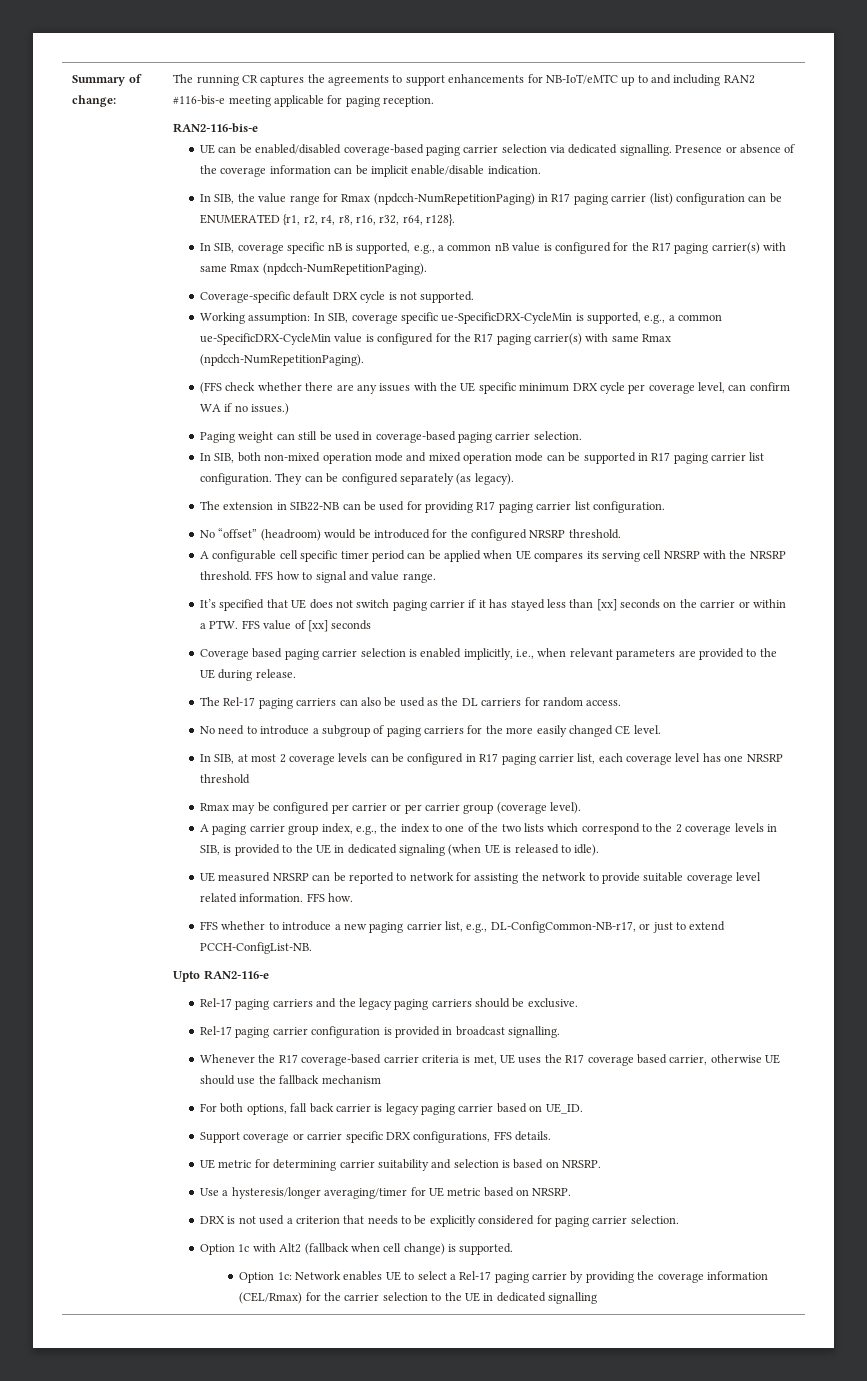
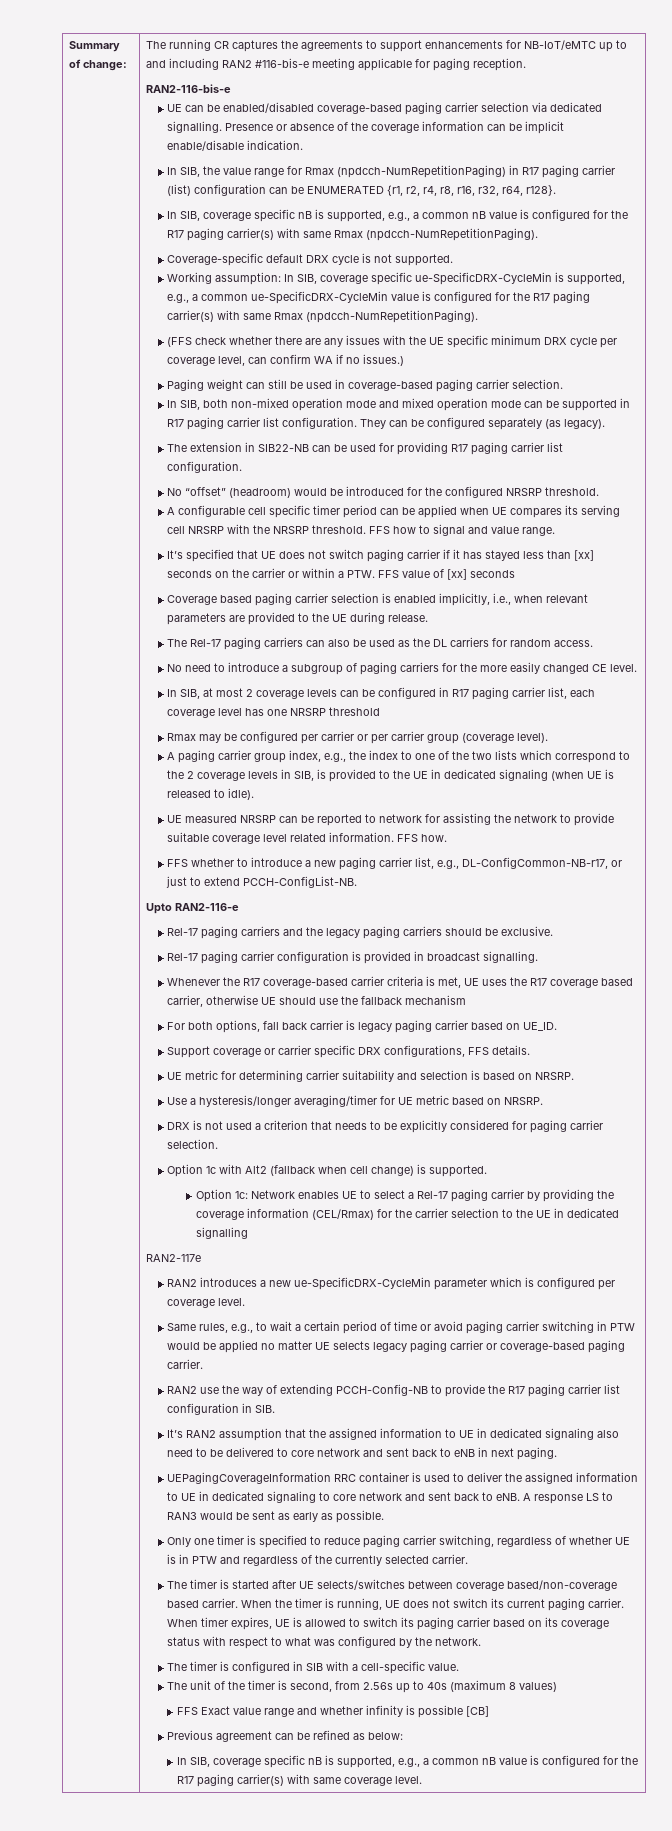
(598, 1298) none -> [145,1254,201,1262] [167,1277,616,1290] [167,1298,246,1308] [167,1321,636,1334] [167,1340,626,1353] [167,1359,204,1369] [167,1384,621,1397] [167,1403,276,1415] [167,1428,620,1441] [167,1447,558,1460] [167,1472,639,1484] [167,1491,614,1504] [167,1510,385,1523] [167,1535,631,1548] [167,1554,469,1566] [167,1579,618,1591] [167,1598,625,1611] [167,1617,610,1630] [167,1636,482,1649] [167,1661,460,1674] [167,1680,558,1693] [177,1705,490,1718] [167,1730,404,1742] [177,1755,639,1768] [177,1774,423,1787] // RAN2-117e // RAN2 introduces a new ue-SpecificDRX-CycleMin parameter which is configured per coverage level. // Same rules, e.g., to wait a certain period of time or avoid paging carrier switching in PTW would be applied no matter UE selects legacy paging carrier or coverage-based paging carrier. // RAN2 use the way of extending PCCH-Config-NB to provide the R17 paging carrier list configuration in SIB. // It’s RAN2 assumption that the assigned information to UE in dedicated signaling also need to be delivered to core network and sent back to eNB in next paging. // UEPagingCoverageInformation RRC container is used to deliver the assigned information to UE in dedicated signaling to core network and sent back to eNB. A response LS to RAN3 would be sent as early as possible. // Only one timer is specified to reduce paging carrier switching, regardless of whether UE is in PTW and regardless of the currently selected carrier. // The timer is started after UE selects/switches between coverage based/non-coverage based carrier. When the timer is running, UE does not switch its current paging carrier. When timer expires, UE is allowed to switch its paging carrier based on its coverage status with respect to what was configured by the network. // The timer is configured in SIB with a cell-specific value. // The unit of the timer is second, from 2.56s up to 40s (maximum 8 values) // FFS Exact value range and whether infinity is possible [CB] // Previous agreement can be refined as below: // In SIB, coverage specific nB is supported, e.g., a common nB value is configured for the R17 paging carrier(s) with same coverage level.

